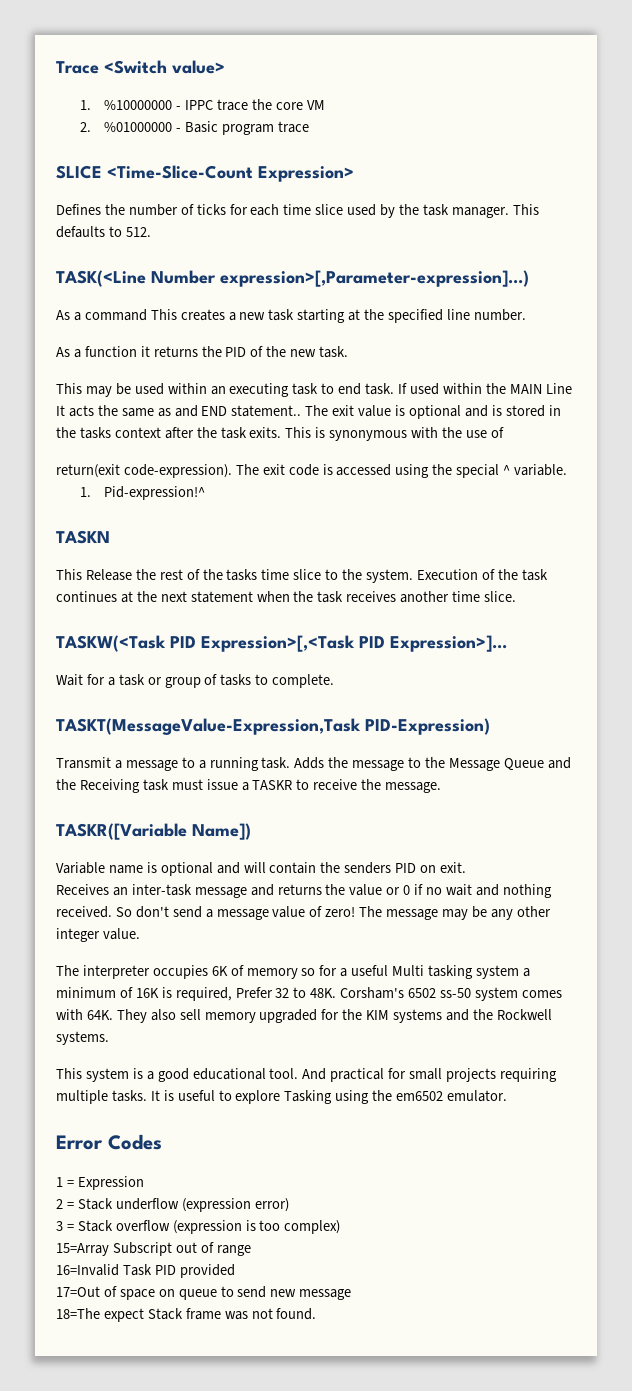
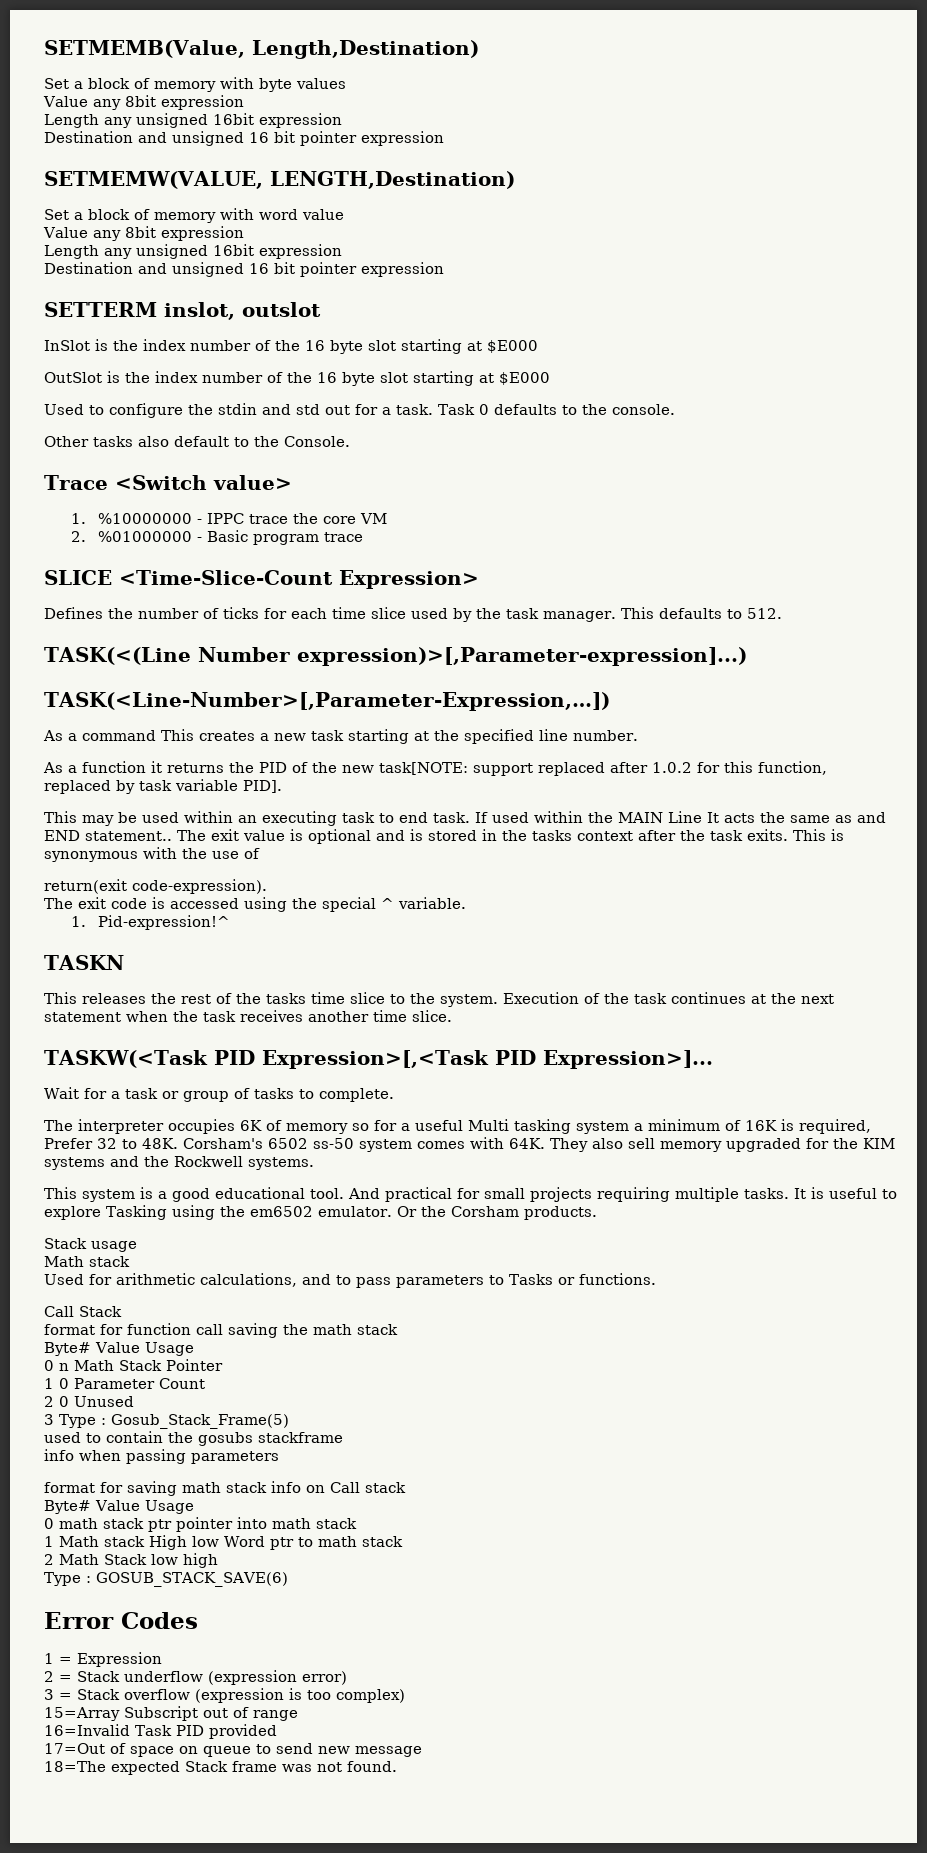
(56, 67) none -> [44,40,479,59] [44,77,346,92] [43,95,244,110] [44,113,342,128] [44,131,444,146] [44,171,515,189] [44,208,344,223] [43,226,244,241] [44,244,342,259] [44,262,444,277] [44,302,321,320] [44,339,538,354] [44,371,550,386] [44,403,675,418] [44,436,350,447] SETMEMB(Value, Length,Destination) // Set a block of memory with byte values // Value any 8bit expression // Length any unsigned 16bit expression // Destination and unsigned 16 bit pointer expression // SETMEMW(VALUE, LENGTH,Destination) // Set a block of memory with word value // Value any 8bit expression // Length any unsigned 16bit expression // Destination and unsigned 16 bit pointer expression // SETTERM inslot, outslot // InSlot is the index number of the 16 byte slot starting at $E000 // OutSlot is the index number of the 16 byte slot starting at $E000 // Used to configure the stdin and std out for a task. Task 0 defaults to the console. // Other tasks also default to the Console. //
[56,270,529,287] TASK(<Line Number expression>[,Parameter-expression]...) -> [44,647,747,666] [44,692,610,711] TASK(<(Line Number expression)>[,Parameter-expression]...) // TASK(<Line-Number>[,Parameter-Expression,…])
[319,346,349,358] task. -> [379,761,827,776] [44,779,282,794] task[NOTE: support replaced after 1.0.2 for this function, replaced by task variable PID].
(232, 471) none -> (267, 886) //
[85,569,132,581] Release -> [82,993,146,1004] releases
[56,718,490,735] [56,757,571,771] [56,779,442,793] [56,823,251,840] [56,862,467,876] [56,884,552,898] [56,906,551,920] [56,928,140,942] // TASKT(MessageValue-Expression,Task PID-Expression) // Transmit a message to a running task. Adds the message to the Message Queue and the Receiving task must issue a TASKR to receive the message. // TASKR([Variable Name]) // Variable name is optional and will contain the senders PID on exit. // Receives an inter-task message and returns the value or 0 if no wait and nothing received. So don't send a message value of zero! The message may be any other integer value. -> (394, 1095) none
(508, 1096) none -> [396,1206,597,1220] [44,1238,137,1252] [44,1256,130,1267] [44,1273,656,1288] [44,1306,122,1317] [44,1323,398,1338] [44,1342,194,1356] [44,1359,223,1371] [44,1378,205,1389] [44,1396,134,1407] [44,1414,289,1429] [44,1431,343,1446] [44,1449,279,1464] [44,1481,406,1496] [44,1500,194,1514] [44,1517,357,1532] [44,1535,403,1550] [44,1553,218,1568] [44,1572,288,1587] Or the Corsham products. // Stack usage // Math stack // Used for arithmetic calculations, and to pass parameters to Tasks or functions. // Call Stack // format for function call saving the math stack // Byte# Value Usage // 0 n Math Stack Pointer // 1 0 Parameter Count // 2 0 Unused // 3 Type : Gosub_Stack_Frame(5) // used to contain the gosubs stackframe // info when passing parameters // format for saving math stack info on Call stack // Byte# Value Usage // 0 math stack ptr pointer into math stack // 1 Math stack High low Word ptr to math stack // 2 Math Stack low high // Type : GOSUB_STACK_SAVE(6)
[103,1308,144,1322] expect -> [111,1761,180,1775] expected

